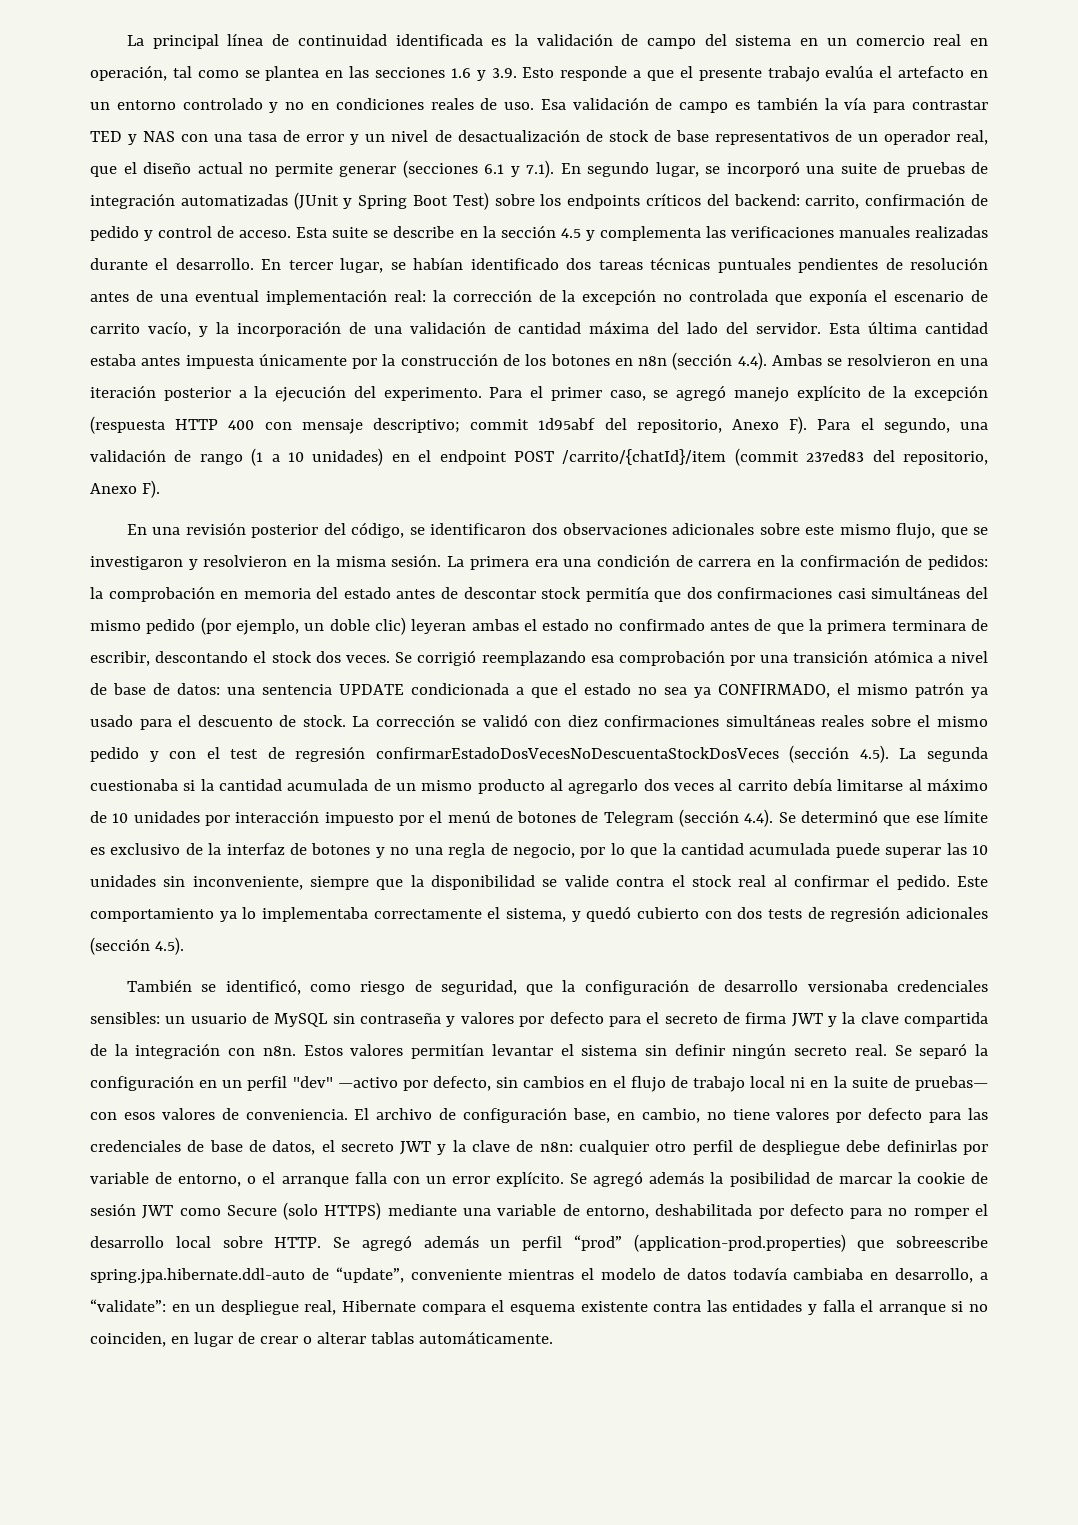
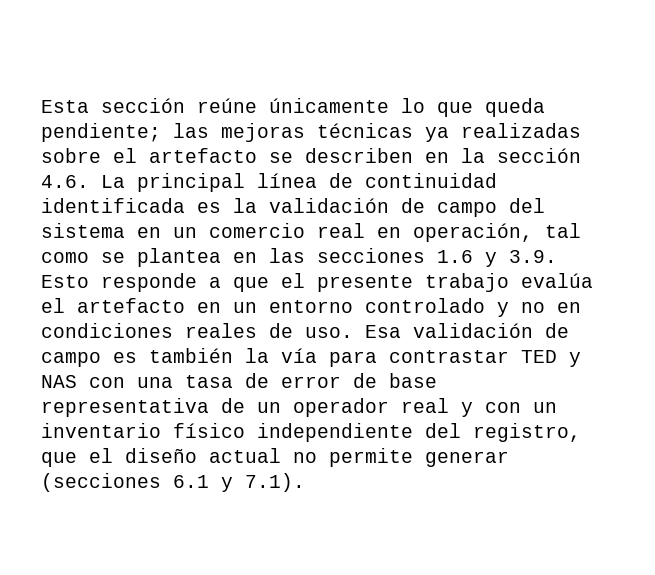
(126, 40) none -> [41,98,545,117] [41,123,581,142] [41,148,581,163] [41,175,89,188] Esta sección reúne únicamente lo que queda pendiente; las mejoras técnicas ya realizadas sobre el artefacto se describen en la sección 4.6.
[350,129,829,145] y un nivel de desactualización de stock de base representativos -> [353,373,437,388] [41,398,209,417] de base representativa
[955,130,988,145] real, -> [401,398,557,417] [41,423,581,442] real y con un inventario físico independiente del registro,
[560,161,988,177] [90,192,988,210] [90,225,988,241] [90,257,988,273] [90,289,988,305] [90,321,989,337] [90,352,989,370] [90,385,988,402] [90,416,989,434] [90,448,988,466] [90,480,160,498] [126,522,988,539] [90,554,988,570] [90,586,988,602] [90,617,988,635] [90,650,988,666] [90,682,988,698] [90,714,988,730] [90,745,988,763] [90,778,989,794] [90,809,988,827] [90,843,988,858] [90,875,989,890] [90,906,988,922] [90,937,184,955] [126,979,988,995] [90,1012,989,1027] [90,1043,988,1059] [90,1075,988,1092] [90,1107,989,1123] [90,1140,988,1155] [90,1171,989,1187] [90,1202,988,1220] [90,1234,988,1252] [90,1267,988,1284] [90,1299,988,1315] [90,1331,553,1347] En segundo lugar, se incorporó una suite de pruebas de integración automatizadas (JUnit y Spring Boot Test) sobre los endpoints críticos del backend: carrito, confirmación de pedido y control de acceso. Esta suite se describe en la sección 4.5 y complementa las verificaciones manuales realizadas durante el desarrollo. En tercer lugar, se habían identificado dos tareas técnicas puntuales pendientes de resolución antes de una eventual implementación real: la corrección de la excepción no controlada que exponía el escenario de carrito vacío, y la incorporación de una validación de cantidad máxima del lado del servidor. Esta última cantidad estaba antes impuesta únicamente por la construcción de los botones en n8n (sección 4.4). Ambas se resolvieron en una iteración posterior a la ejecución del experimento. Para el primer caso, se agregó manejo explícito de la excepción (respuesta HTTP 400 con mensaje descriptivo; commit 1d95abf del repositorio, Anexo F). Para el segundo, una validación de rango (1 a 10 unidades) en el endpoint POST /carrito/{chatId}/item (commit 237ed83 del repositorio, Anexo F). // En una revisión posterior del código, se identificaron dos observaciones adicionales sobre este mismo flujo, que se investigaron y resolvieron en la misma sesión. La primera era una condición de carrera en la confirmación de pedidos: la comprobación en memoria del estado antes de descontar stock permitía que dos confirmaciones casi simultáneas del mismo pedido (por ejemplo, un doble clic) leyeran ambas el estado no confirmado antes de que la primera terminara de escribir, descontando el stock dos veces. Se corrigió reemplazando esa comprobación por una transición atómica a nivel de base de datos: una sentencia UPDATE condicionada a que el estado no sea ya CONFIRMADO, el mismo patrón ya usado para el descuento de stock. La corrección se validó con diez confirmaciones simultáneas reales sobre el mismo pedido y con el test de regresión confirmarEstadoDosVecesNoDescuentaStockDosVeces (sección 4.5). La segunda cuestionaba si la cantidad acumulada de un mismo producto al agregarlo dos veces al carrito debía limitarse al máximo de 10 unidades por interacción impuesto por el menú de botones de Telegram (sección 4.4). Se determinó que ese límite es exclusivo de la interfaz de botones y no una regla de negocio, por lo que la cantidad acumulada puede superar las 10 unidades sin inconveniente, siempre que la disponibilidad se valide contra el stock real al confirmar el pedido. Este comportamiento ya lo implementaba correctamente el sistema, y quedó cubierto con dos tests de regresión adicionales (sección 4.5). // También se identificó, como riesgo de seguridad, que la configuración de desarrollo versionaba credenciales sensibles: un usuario de MySQL sin contraseña y valores por defecto para el secreto de firma JWT y la clave compartida de la integración con n8n. Estos valores permitían levantar el sistema sin definir ningún secreto real. Se separó la configuración en un perfil "dev" —activo por defecto, sin cambios en el flujo de trabajo local ni en la suite de pruebas— con esos valores de conveniencia. El archivo de configuración base, en cambio, no tiene valores por defecto para las credenciales de base de datos, el secreto JWT y la clave de n8n: cualquier otro perfil de despliegue debe definirlas por variable de entorno, o el arranque falla con un error explícito. Se agregó además la posibilidad de marcar la cookie de sesión JWT como Secure (solo HTTPS) mediante una variable de entorno, deshabilitada por defecto para no romper el desarrollo local sobre HTTP. Se agregó además un perfil “prod” (application-prod.properties) que sobreescribe spring.jpa.hibernate.ddl-auto de “update”, conveniente mientras el modelo de datos todavía cambiaba en desarrollo, a “validate”: en un despliegue real, Hibernate compara el esquema existente contra las entidades y falla el arranque si no coinciden, en lugar de crear o alterar tablas automáticamente. -> (305, 482) none

